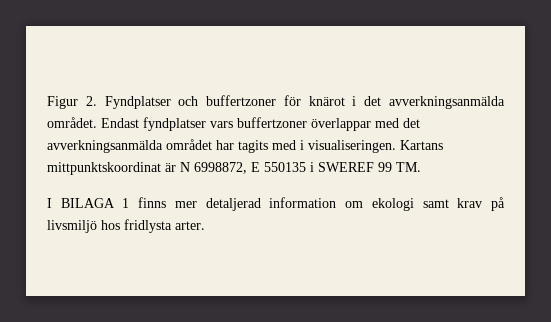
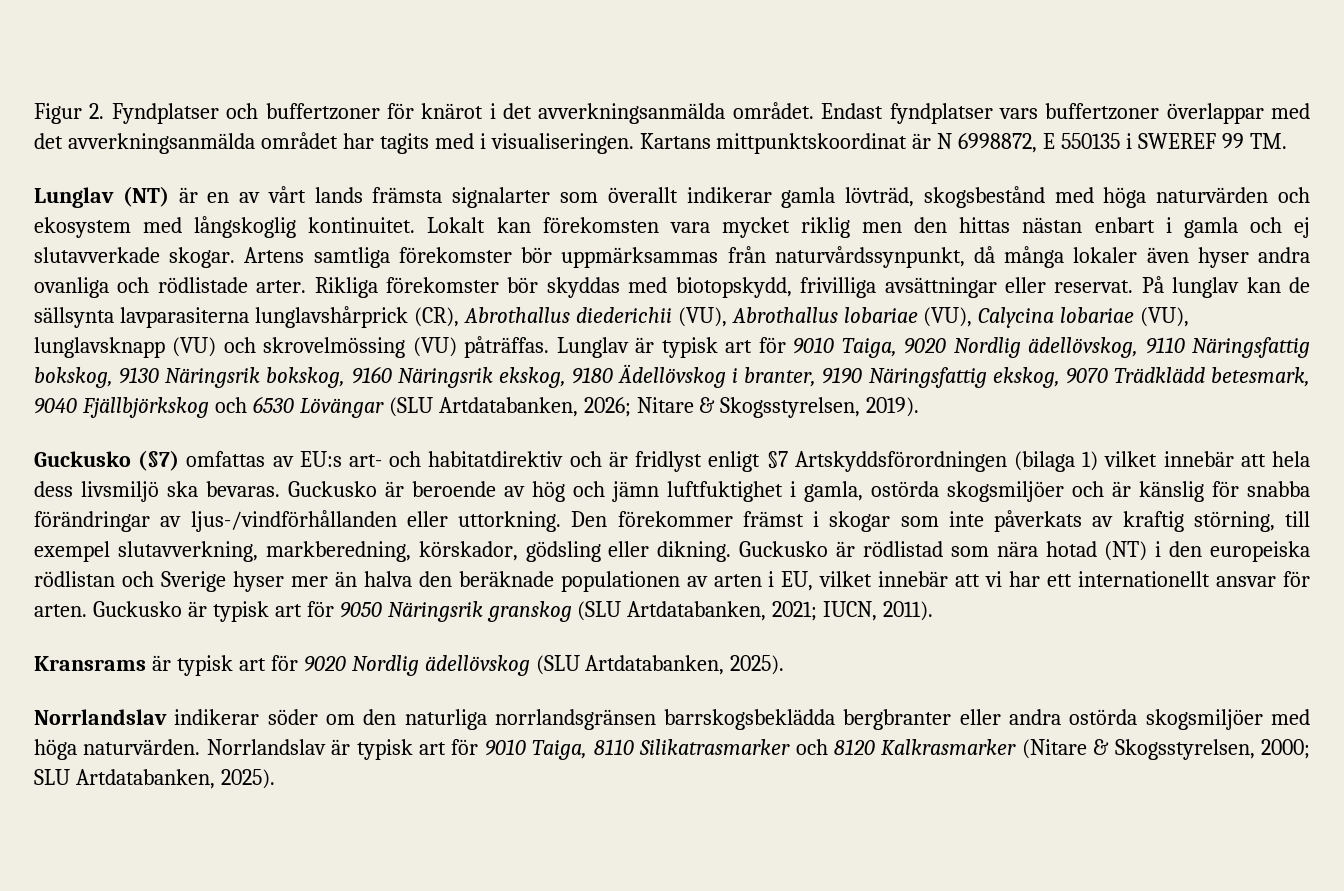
[47,197,506,211] [47,219,205,233] I BILAGA 1 finns mer detaljerad information om ekologi samt krav på livsmiljö hos fridlysta arter. -> [34,186,1311,208] [34,216,1310,238] [34,246,1310,268] [34,276,1311,298] [34,306,1190,328] [34,336,1311,358] [34,364,1310,388] [34,396,920,418] [34,450,1311,472] [34,481,1310,502] [34,510,1310,532] [34,541,1310,562] [34,571,1311,592] [34,601,934,622] [34,655,785,676] [34,709,1310,730] [34,739,1311,760] [34,769,275,789] Lunglav (NT) är en av vårt lands främsta signalarter som överallt indikerar gamla lövträd, skogsbestånd med höga naturvärden och ekosystem med långskoglig kontinuitet. Lokalt kan förekomsten vara mycket riklig men den hittas nästan enbart i gamla och ej slutavverkade skogar. Artens samtliga förekomster bör uppmärksammas från naturvårdssynpunkt, då många lokaler även hyser andra ovanliga och rödlistade arter. Rikliga förekomster bör skyddas med biotopskydd, frivilliga avsättningar eller reservat. På lunglav kan de sällsynta lavparasiterna lunglavshårprick (CR), Abrothallus diederichii (VU), Abrothallus lobariae (VU), Calycina lobariae (VU), lunglavsknapp (VU) och skrovelmössing (VU) påträffas. Lunglav är typisk art för 9010 Taiga, 9020 Nordlig ädellövskog, 9110 Näringsfattig bokskog, 9130 Näringsrik bokskog, 9160 Näringsrik ekskog, 9180 Ädellövskog i branter, 9190 Näringsfattig ekskog, 9070 Trädklädd betesmark, 9040 Fjällbjörkskog och 6530 Lövängar (SLU Artdatabanken, 2026; Nitare & Skogsstyrelsen, 2019). // Guckusko (§7) omfattas av EU:s art- och habitatdirektiv och är fridlyst enligt §7 Artskyddsförordningen (bilaga 1) vilket innebär att hela dess livsmiljö ska bevaras. Guckusko är beroende av hög och jämn luftfuktighet i gamla, ostörda skogsmiljöer och är känslig för snabba förändringar av ljus-/vindförhållanden eller uttorkning. Den förekommer främst i skogar som inte påverkats av kraftig störning, till exempel slutavverkning, markberedning, körskador, gödsling eller dikning. Guckusko är rödlistad som nära hotad (NT) i den europeiska rödlistan och Sverige hyser mer än halva den beräknade populationen av arten i EU, vilket innebär att vi har ett internationellt ansvar för arten. Guckusko är typisk art för 9050 Näringsrik granskog (SLU Artdatabanken, 2021; IUCN, 2011). // Kransrams är typisk art för 9020 Nordlig ädellövskog (SLU Artdatabanken, 2025). // Norrlandslav indikerar söder om den naturliga norrlandsgränsen barrskogsbeklädda bergbranter eller andra ostörda skogsmiljöer med höga naturvärden. Norrlandslav är typisk art för 9010 Taiga, 8110 Silikatrasmarker och 8120 Kalkrasmarker (Nitare & Skogsstyrelsen, 2000; SLU Artdatabanken, 2025).

